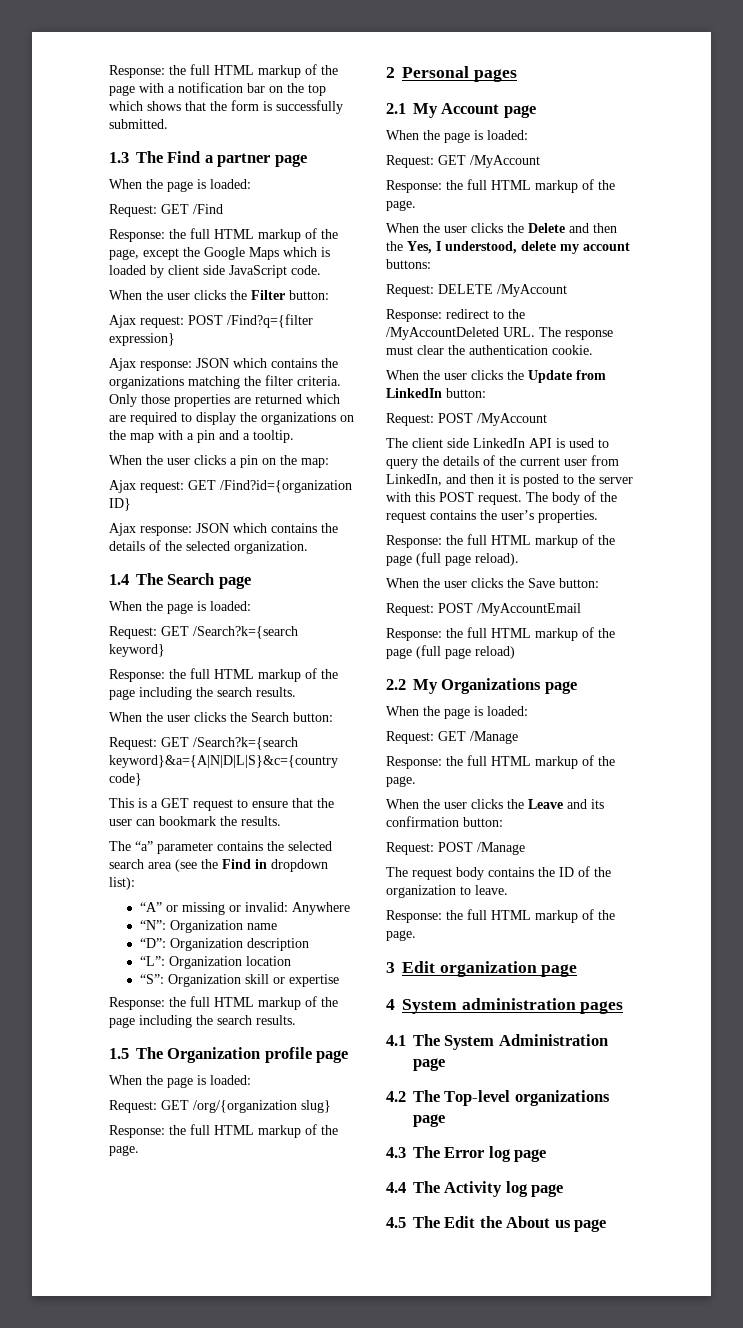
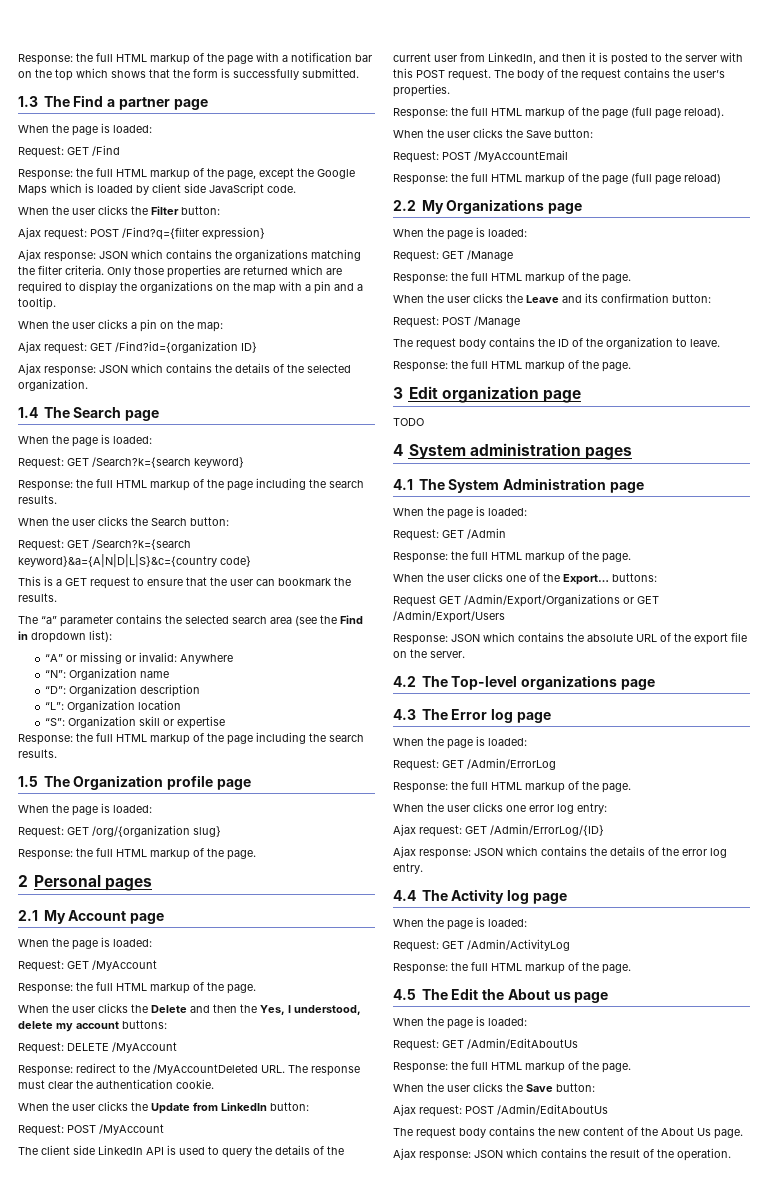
(578, 970) none -> [393,418,424,426] // TODO
(445, 1064) none -> [393,506,527,519] [393,528,506,541] [393,551,631,563] [393,572,657,585] [393,594,659,607] [393,610,505,623] [393,632,747,645] [393,649,465,658] // When the page is loaded: // Request: GET /Admin // Response: the full HTML markup of the page. // When the user clicks one of the Export… buttons: // Request GET /Admin/Export/Organizations or GET /Admin/Export/Users // Response: JSON which contains the absolute URL of the export file on the server.
(547, 1155) none -> [393,736,527,749] [393,758,556,771] [393,781,631,793] [393,802,607,814] [393,824,604,837] [393,846,727,859] [393,863,423,874] // When the page is loaded: // Request: GET /Admin/ErrorLog // Response: the full HTML markup of the page. // When the user clicks one error log entry: // Ajax request: GET /Admin/ErrorLog/{ID} // Ajax response: JSON which contains the details of the error log entry.
(564, 1190) none -> [393,917,527,930] [393,939,570,952] [393,962,631,974] // When the page is loaded: // Request: GET /Admin/ActivityLog // Response: the full HTML markup of the page.
(607, 1225) none -> [393,1016,527,1029] [393,1038,578,1051] [393,1061,631,1073] [393,1082,595,1092] [393,1104,608,1117] [393,1126,743,1139] [393,1148,731,1161] // When the page is loaded: // Request: GET /Admin/EditAboutUs // Response: the full HTML markup of the page. // When the user clicks the Save button: // Ajax request: POST /Admin/EditAboutUs // The request body contains the new content of the About Us page. // Ajax response: JSON which contains the result of the operation.

